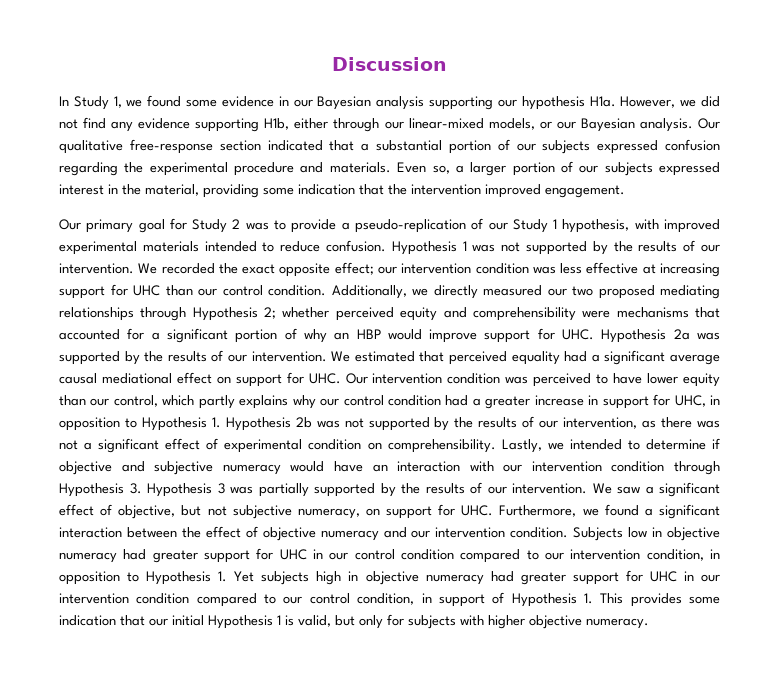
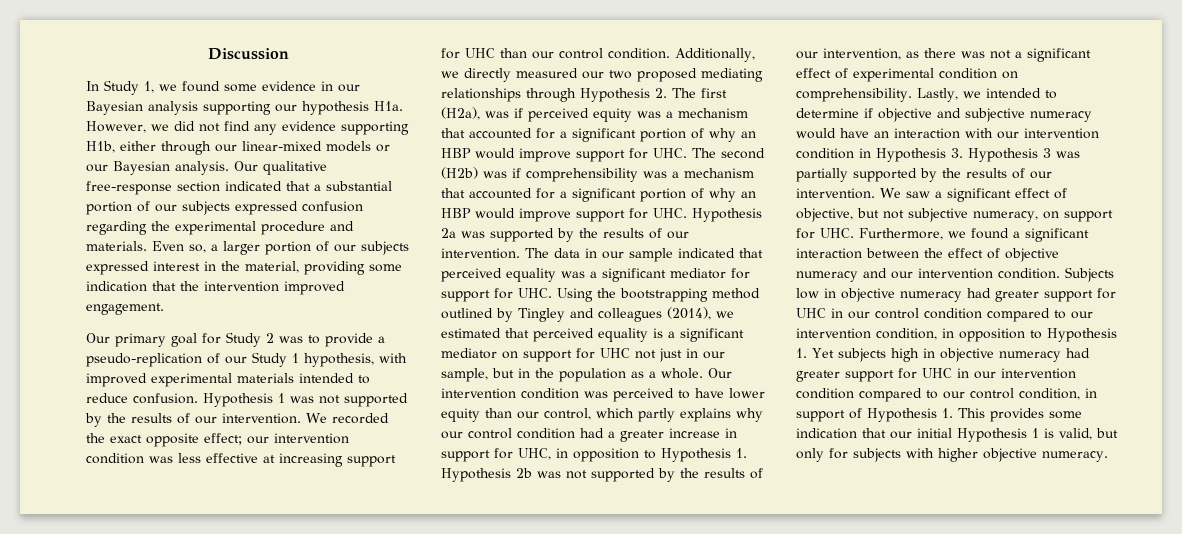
[488,118,535,130] models, -> [326,141,371,152] models
[264,307,689,321] 2; whether perceived equity and comprehensibility were mechanisms -> [655,88,727,98] [441,107,748,122] [441,128,756,142] [441,148,765,162] [441,167,754,182] 2. The first (H2a), was if perceived equity was a mechanism that accounted for a significant portion of why an HBP would improve support for UHC. The second (H2b) was if comprehensibility was a mechanism
[331,351,351,362] We -> [525,248,763,262] [441,268,750,282] [441,288,760,302] [441,307,734,322] The data in our sample indicated that perceived equality was a significant mediator for support for UHC. Using the bootstrapping method outlined by Tingley and colleagues (2014), we
[564,350,721,365] [59,372,341,387] had a significant average causal mediational effect on support for UHC. -> [653,328,744,342] [441,348,725,362] [441,368,703,382] is a significant mediator on support for UHC not just in our sample, but in the population as a whole.
[674,461,720,475] through -> [859,148,871,158] in

